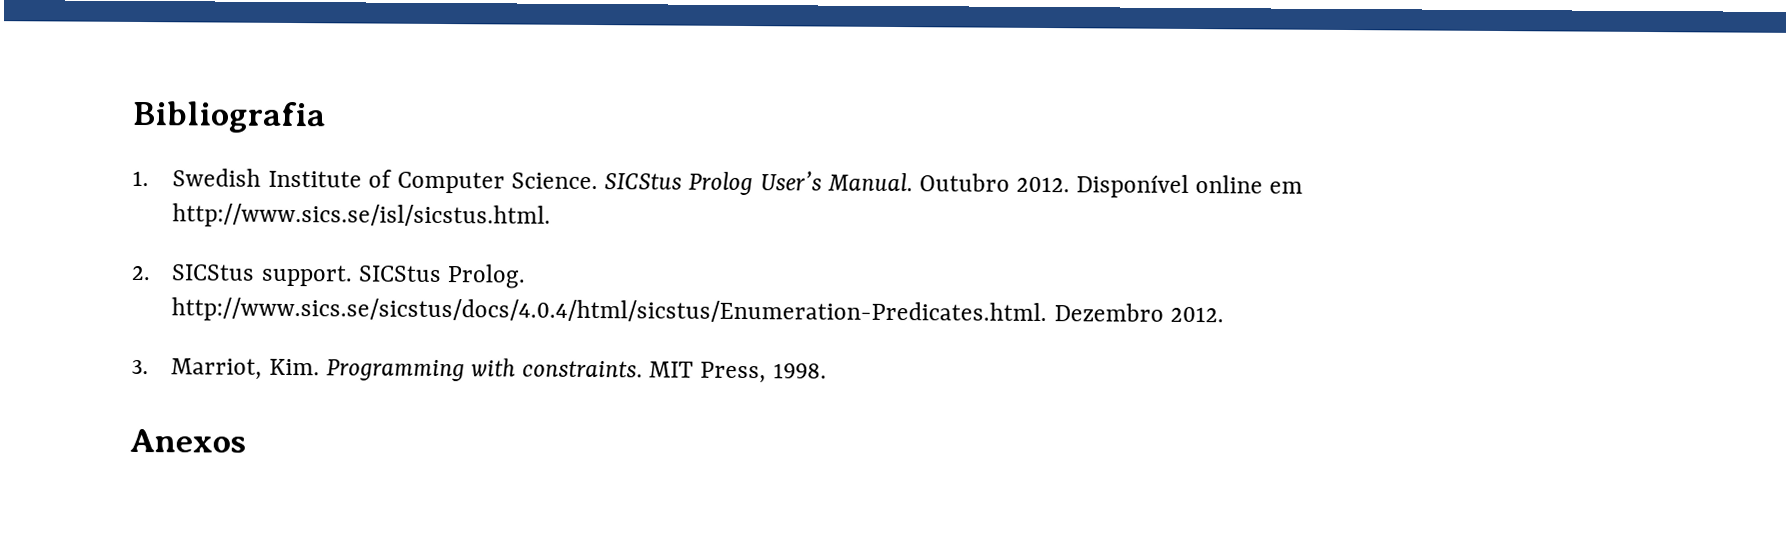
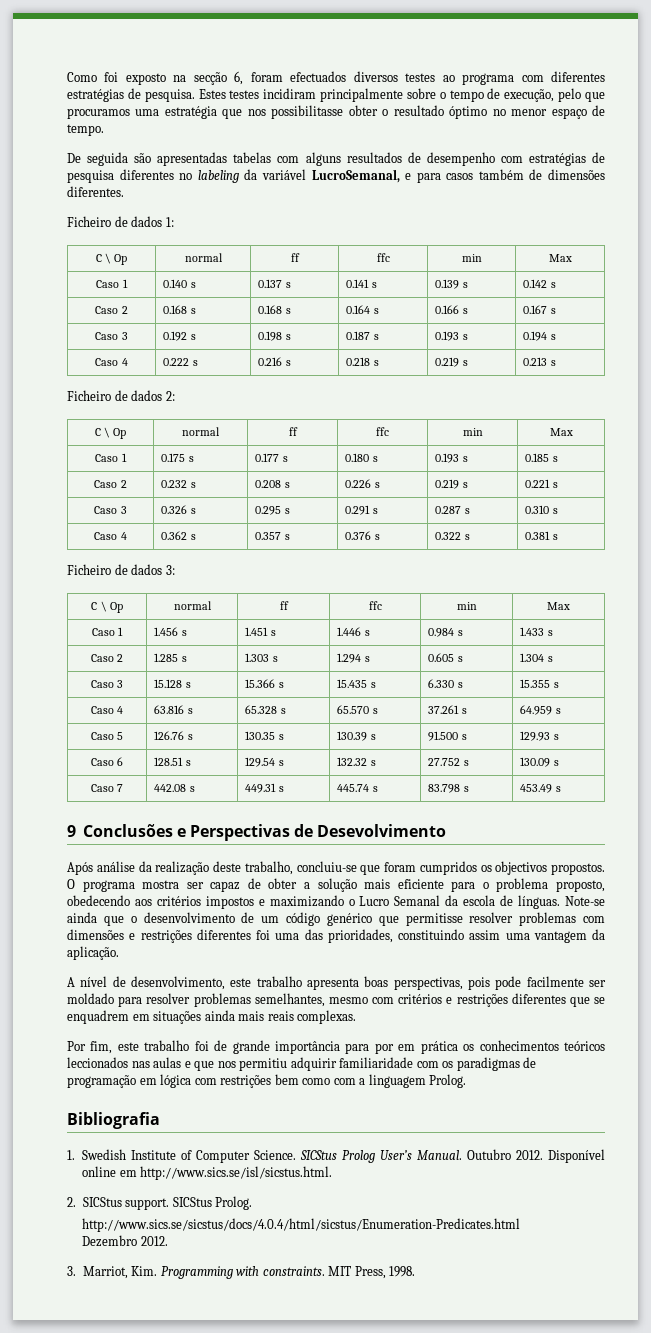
(132, 117) none -> [67,71,605,85] [67,88,605,102] [67,105,605,119] [67,124,104,136] [67,152,605,166] [67,169,605,183] [67,186,124,197] [67,216,174,227] [95,253,128,265] [184,253,223,262] [290,253,300,262] [376,253,390,262] [461,254,482,262] [548,254,572,262] [96,279,128,288] [163,279,196,288] [258,279,291,288] [346,279,377,288] [435,279,468,289] [523,279,556,288] [95,306,128,314] [163,305,196,314] [258,305,291,314] [346,305,379,314] [435,305,468,314] [523,305,556,314] [95,332,128,340] [163,331,196,341] [258,331,291,341] [346,331,379,340] [435,331,468,341] [523,331,556,341] [95,358,128,366] [163,358,198,366] [258,357,291,366] [346,357,379,366] [435,357,468,367] [523,357,556,366] [67,390,175,401] [94,427,127,439] [182,427,220,436] [288,427,298,436] [376,427,389,436] [462,428,483,436] [549,428,573,436] [95,453,127,462] [161,453,194,462] [255,453,288,462] [345,453,378,462] [435,453,468,463] [525,453,558,462] [94,480,127,488] [161,480,196,488] [255,480,290,488] [345,479,380,488] [435,479,468,489] [525,479,558,488] [94,506,127,514] [161,505,196,514] [255,506,290,515] [345,505,378,515] [435,506,470,514] [525,505,558,514] [94,532,127,540] [161,531,196,540] [255,532,290,540] [345,531,380,540] [435,532,470,540] [525,531,558,540] [67,564,175,575] [91,601,123,613] [173,601,212,610] [279,601,289,610] [368,601,382,610] [456,602,477,610] [547,602,570,610] [91,627,124,636] [154,627,187,636] [245,627,276,636] [337,627,370,636] [428,628,463,637] [520,627,553,636] [90,654,124,662] [154,653,187,662] [245,653,278,662] [337,653,370,663] [428,653,463,662] [520,653,553,662] [90,680,124,688] [154,679,191,688] [245,679,284,688] [337,679,376,688] [428,679,463,688] [520,679,559,688] [90,706,124,714] [154,705,193,714] [245,705,286,714] [337,705,378,714] [428,705,467,714] [520,705,561,715] [90,732,124,740] [154,731,193,740] [245,731,284,740] [337,731,376,741] [428,731,467,741] [520,731,559,741] [90,757,124,766] [154,757,191,766] [245,757,284,767] [337,757,376,766] [428,758,469,766] [520,757,559,767] [90,784,124,792] [154,784,195,792] [245,783,284,793] [337,784,378,792] [428,784,469,793] [520,784,561,793] [67,824,447,841] [67,861,605,875] [67,878,605,892] [67,895,605,909] [67,912,605,926] [67,929,605,943] [67,946,119,960] [67,976,606,990] [67,993,606,1007] [67,1010,357,1024] [67,1040,606,1054] [67,1057,537,1071] [67,1074,467,1088] Como foi exposto na secção 6, foram efectuados diversos testes ao programa com diferentes estratégias de pesquisa. Estes testes incidiram principalmente sobre o tempo de execução, pelo que procuramos uma estratégia que nos possibilitasse obter o resultado óptimo no menor espaço de tempo. // De seguida são apresentadas tabelas com alguns resultados de desempenho com estratégias de pesquisa diferentes no labeling da variável LucroSemanal, e para casos também de dimensões diferentes. // Ficheiro de dados 1: // C \ Op | normal | ff | ffc | min | Max // Caso 1 | 0.140 s | 0.137 s | 0.141 s | 0.139 s | 0.142 s // Caso 2 | 0.168 s | 0.168 s | 0.164 s | 0.166 s | 0.167 s // Caso 3 | 0.192 s | 0.198 s | 0.187 s | 0.193 s | 0.194 s // Caso 4 | 0.222 s | 0.216 s | 0.218 s | 0.219 s | 0.213 s // Ficheiro de dados 2: // C \ Op | normal | ff | ffc | min | Max // Caso 1 | 0.175 s | 0.177 s | 0.180 s | 0.193 s | 0.185 s // Caso 2 | 0.232 s | 0.208 s | 0.226 s | 0.219 s | 0.221 s // Caso 3 | 0.326 s | 0.295 s | 0.291 s | 0.287 s | 0.310 s // Caso 4 | 0.362 s | 0.357 s | 0.376 s | 0.322 s | 0.381 s // Ficheiro de dados 3: // C \ Op | normal | ff | ffc | min | Max // Caso 1 | 1.456 s | 1.451 s | 1.446 s | 0.984 s | 1.433 s // Caso 2 | 1.285 s | 1.303 s | 1.294 s | 0.605 s | 1.304 s // Caso 3 | 15.128 s | 15.366 s | 15.435 s | 6.330 s | 15.355 s // Caso 4 | 63.816 s | 65.328 s | 65.570 s | 37.261 s | 64.959 s // Caso 5 | 126.76 s | 130.35 s | 130.39 s | 91.500 s | 129.93 s // Caso 6 | 128.51 s | 129.54 s | 132.32 s | 27.752 s | 130.09 s // Caso 7 | 442.08 s | 449.31 s | 445.74 s | 83.798 s | 453.49 s // 9 Conclusões e Perspectivas de Desevolvimento // Após análise da realização deste trabalho, concluiu-se que foram cumpridos os objectivos propostos. O programa mostra ser capaz de obter a solução mais eficiente para o problema proposto, obedecendo aos critérios impostos e maximizando o Lucro Semanal da escola de línguas. Note-se ainda que o desenvolvimento de um código genérico que permitisse resolver problemas com dimensões e restrições diferentes foi uma das prioridades, constituindo assim uma vantagem da aplicação. // A nível de desenvolvimento, este trabalho apresenta boas perspectivas, pois pode facilmente ser moldado para resolver problemas semelhantes, mesmo com critérios e restrições diferentes que se enquadrem em situações ainda mais reais complexas. // Por fim, este trabalho foi de grande importância para por em prática os conhecimentos teóricos leccionados nas aulas e que nos permitiu adquirir familiaridade com os paradigmas de programação em lógica com restrições bem como com a linguagem Prolog. //
[171,297,1048,327] http://www.sics.se/sicstus/docs/4.0.4/html/sicstus/Enumeration-Predicates.html. -> [82,1218,521,1232] http://www.sics.se/sicstus/docs/4.0.4/html/sicstus/Enumeration-Predicates.html //
[129,428,246,453] // Anexos -> (416, 1271) none

